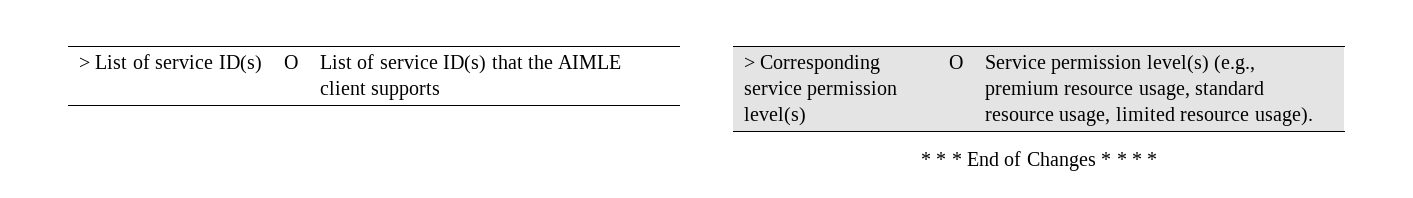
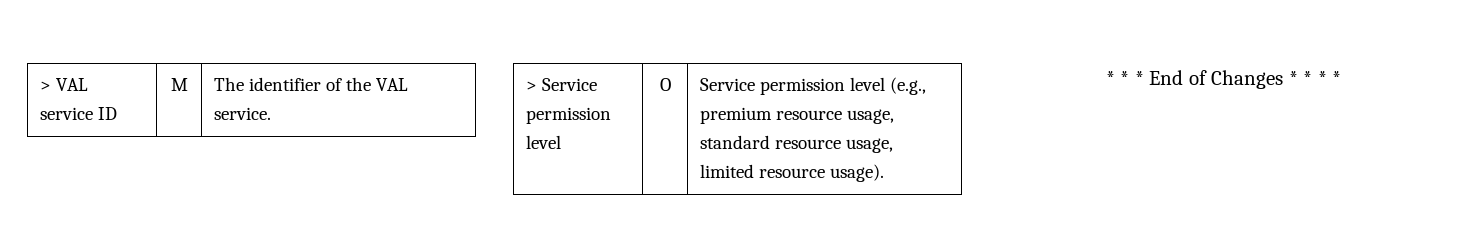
[79,54,262,74] [284,55,298,69] [320,54,622,74] [320,81,441,100] [744,55,881,74] [744,81,898,100] [744,107,807,126] > List of service ID(s) | O | List of service ID(s) that the AIMLE client supports // > Corresponding service permission level(s) -> [40,78,89,91] [40,107,118,120] [170,78,188,91] [214,77,409,91] [214,107,272,120] [526,78,598,91] [526,107,612,124] [526,135,562,149] > VAL service ID | M | The identifier of the VAL service. // > Service permission level
[1146,55,1209,74] level(s) -> [850,77,886,91] level

